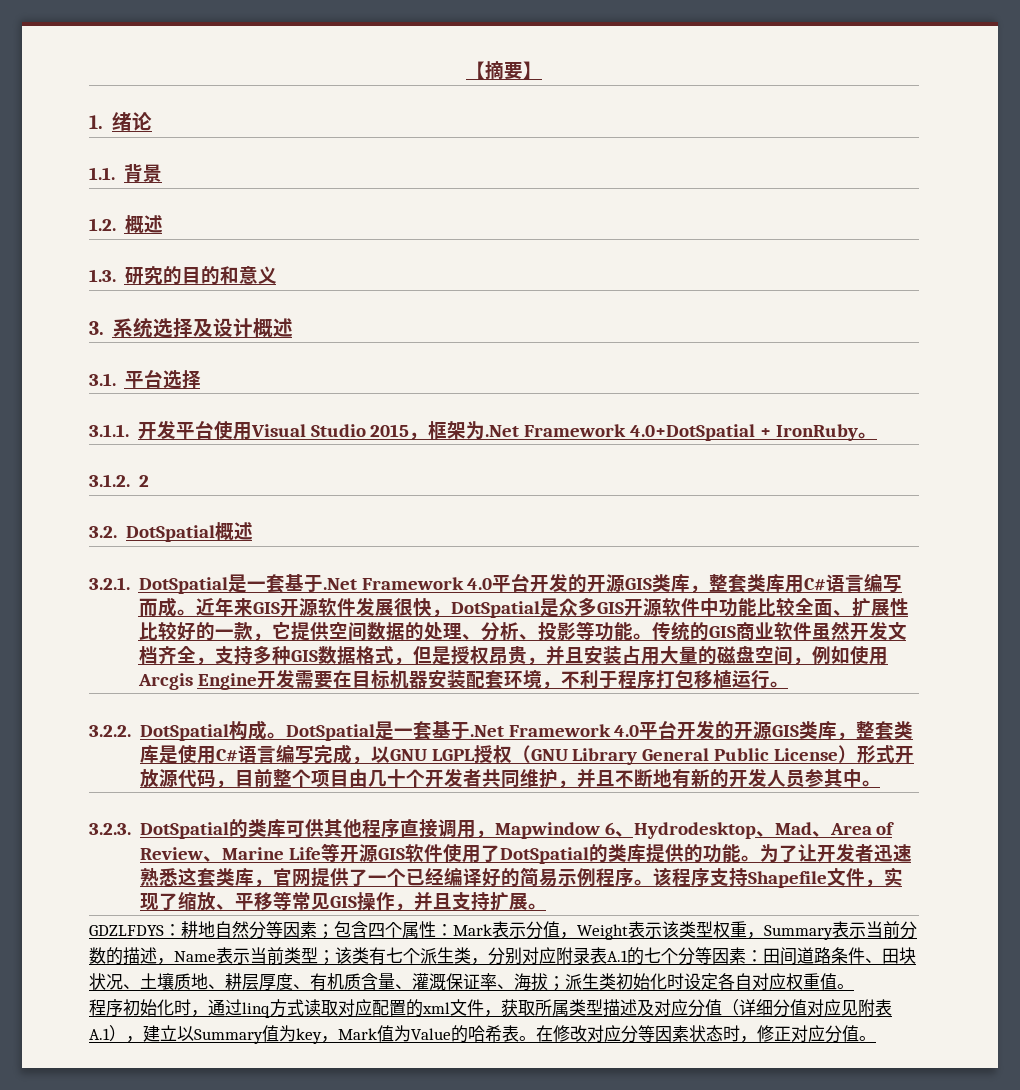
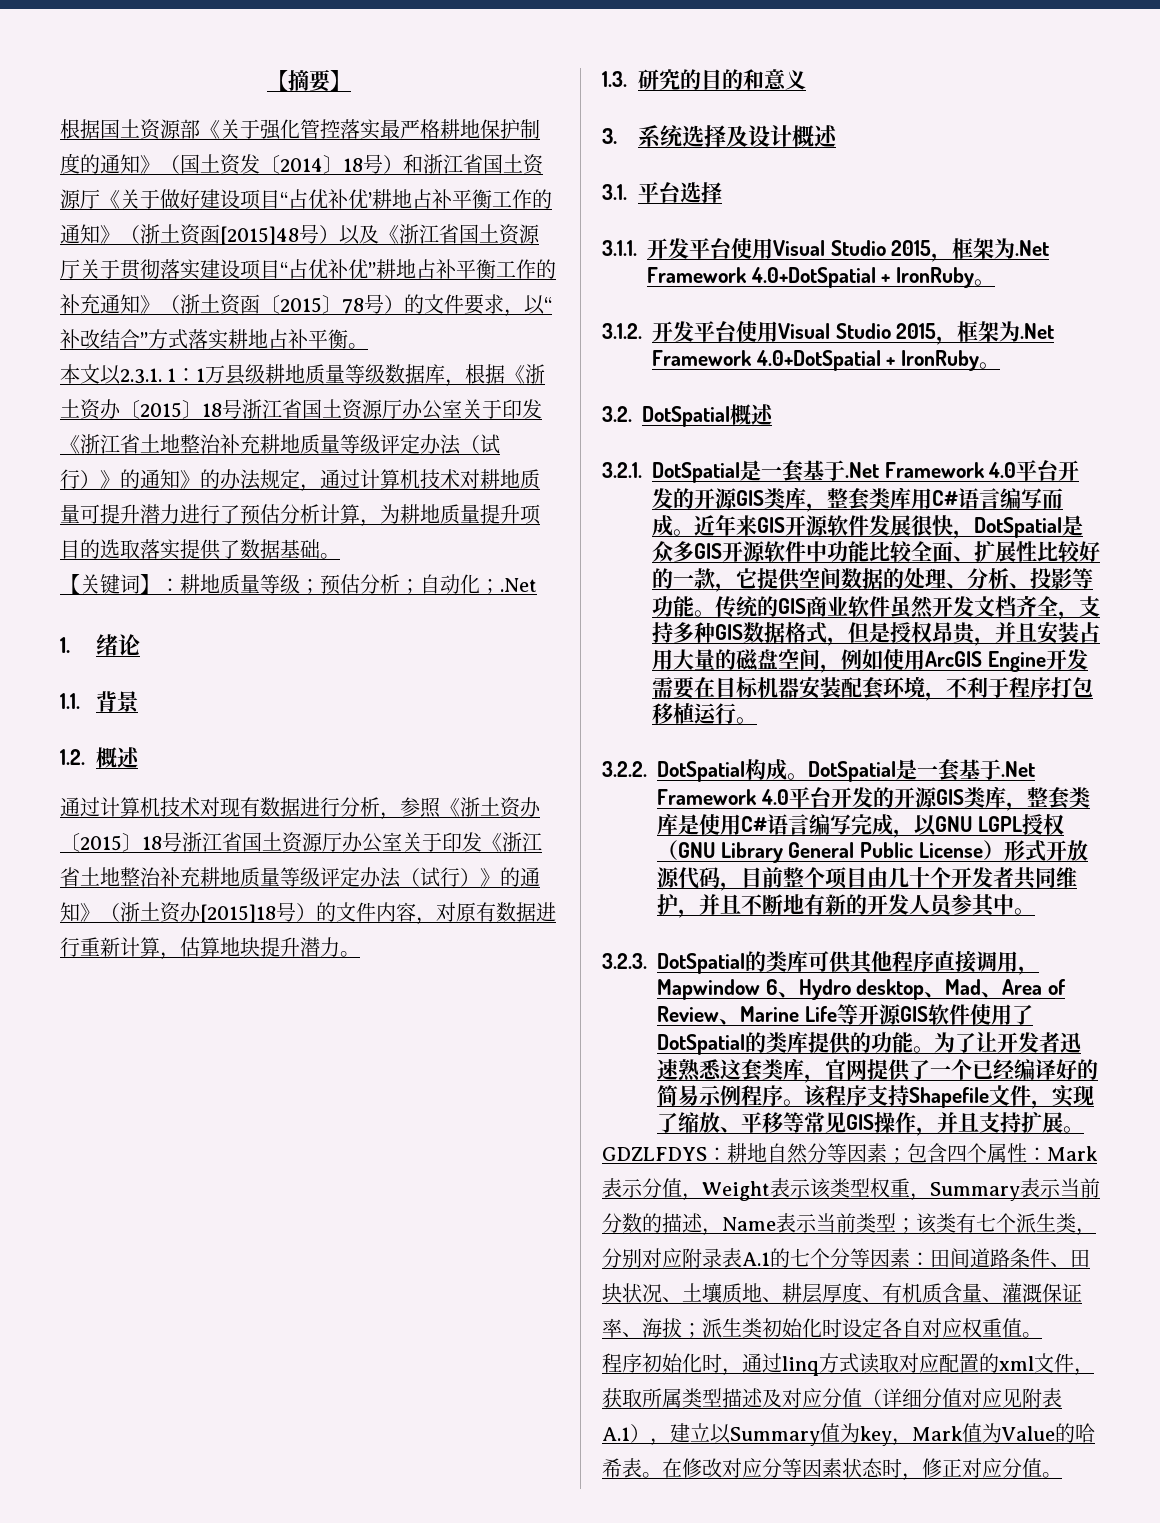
(542, 70) none -> [60,119,540,140] [60,153,544,175] [60,189,552,210] [60,224,540,245] [60,259,556,280] [60,294,552,317] [60,329,368,350] [60,364,546,387] [60,399,542,420] [60,434,500,455] [60,469,540,492] [60,504,541,527] [60,539,340,560] [60,574,537,595] // 根据国土资源部《关于强化管控落实最严格耕地保护制度的通知》（国土资发〔2014〕18号）和浙江省国土资源厅《关于做好建设项目“占优补优’耕地占补平衡工作的通知》（浙土资函[2015]48号）以及《浙江省国土资源厅关于贯彻落实建设项目“占优补优”耕地占补平衡工作的补充通知》（浙土资函〔2015〕78号）的文件要求，以“补改结合”方式落实耕地占补平衡。 // 本文以2.3.1. 1∶1万县级耕地质量等级数据库，根据《浙土资办〔2015〕18号浙江省国土资源厅办公室关于印发《浙江省土地整治补充耕地质量等级评定办法（试行）》的通知》的办法规定，通过计算机技术对耕地质量可提升潜力进行了预估分析计算，为耕地质量提升项目的选取落实提供了数据基础。 // 【关键词】：耕地质量等级；预估分析；自动化；.Net
(163, 224) none -> [60,797,541,820] [60,832,542,853] [60,867,540,888] [60,902,556,925] [60,937,360,960] // 通过计算机技术对现有数据进行分析，参照《浙土资办〔2015〕18号浙江省国土资源厅办公室关于印发《浙江省土地整治补充耕地质量等级评定办法（试行）》的通知》（浙土资办[2015]18号）的文件内容，对原有数据进行重新计算，估算地块提升潜力。
[138,475,149,487] 2 -> [652,321,1055,345] [652,350,1001,371] 开发平台使用Visual Studio 2015，框架为.Net Framework 4.0+DotSpatial + IronRuby。
[137,673,193,690] Arcgis -> [925,651,982,667] ArcGIS
[633,822,756,839] Hydrodesktop -> [798,979,925,1000] Hydro desktop

